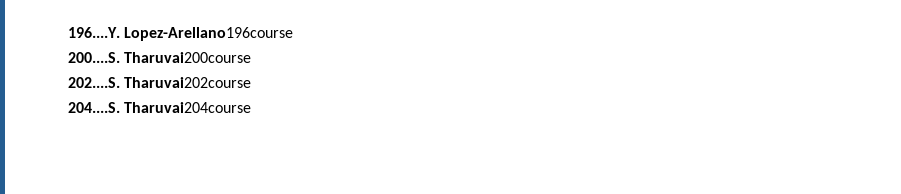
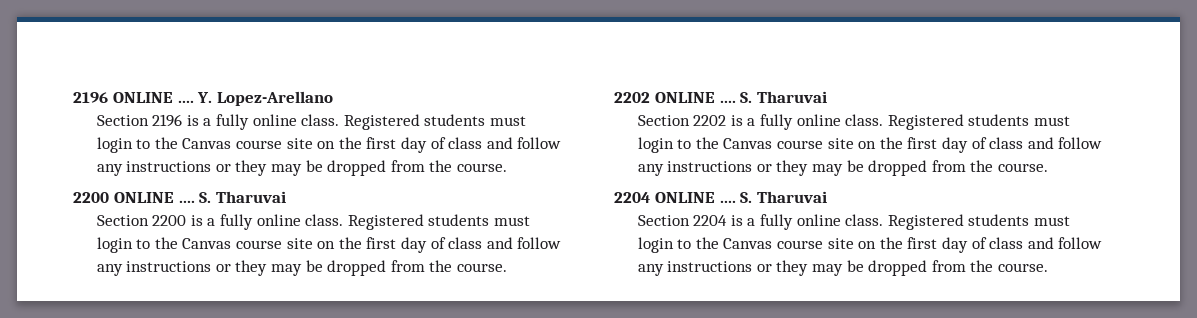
[68,27,294,41] [68,52,252,63] [68,77,252,88] [68,102,252,113] 196....Y. Lopez-Arellano196course // 200....S. Tharuvai200course // 202....S. Tharuvai202course // 204....S. Tharuvai204course -> [73,91,333,106] [96,114,526,130] [96,137,562,153] [96,160,507,176] [73,191,286,203] [96,214,530,230] [96,237,562,253] [96,260,507,276] [614,91,827,103] [637,114,1070,130] [637,137,1103,153] [637,160,1048,176] [614,191,827,203] [637,214,1070,230] [637,237,1103,253] [637,260,1048,276] 2196 ONLINE .... Y. Lopez-Arellano // Section 2196 is a fully online class. Registered students must login to the Canvas course site on the first day of class and follow any instructions or they may be dropped from the course. // 2200 ONLINE .... S. Tharuvai // Section 2200 is a fully online class. Registered students must login to the Canvas course site on the first day of class and follow any instructions or they may be dropped from the course. // 2202 ONLINE .... S. Tharuvai // Section 2202 is a fully online class. Registered students must login to the Canvas course site on the first day of class and follow any instructions or they may be dropped from the course. // 2204 ONLINE .... S. Tharuvai // Section 2204 is a fully online class. Registered students must login to the Canvas course site on the first day of class and follow any instructions or they may be dropped from the course.

